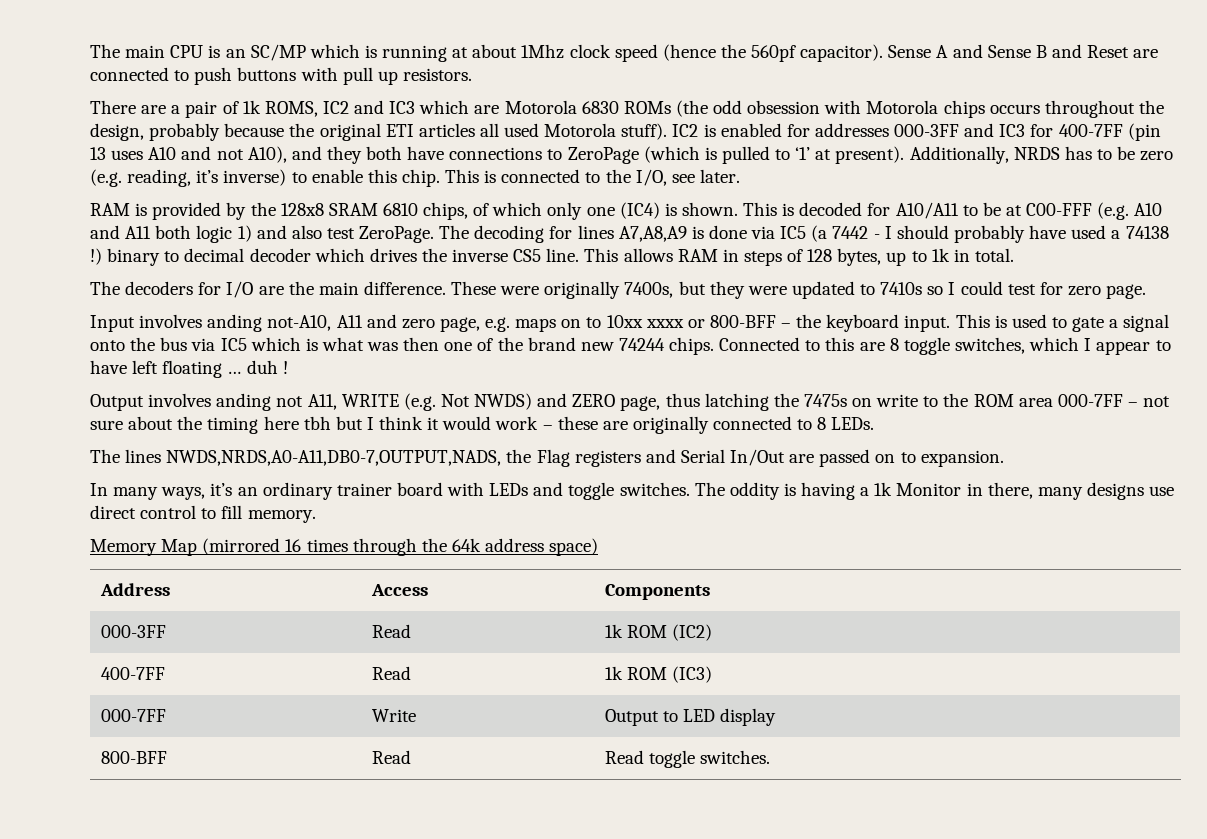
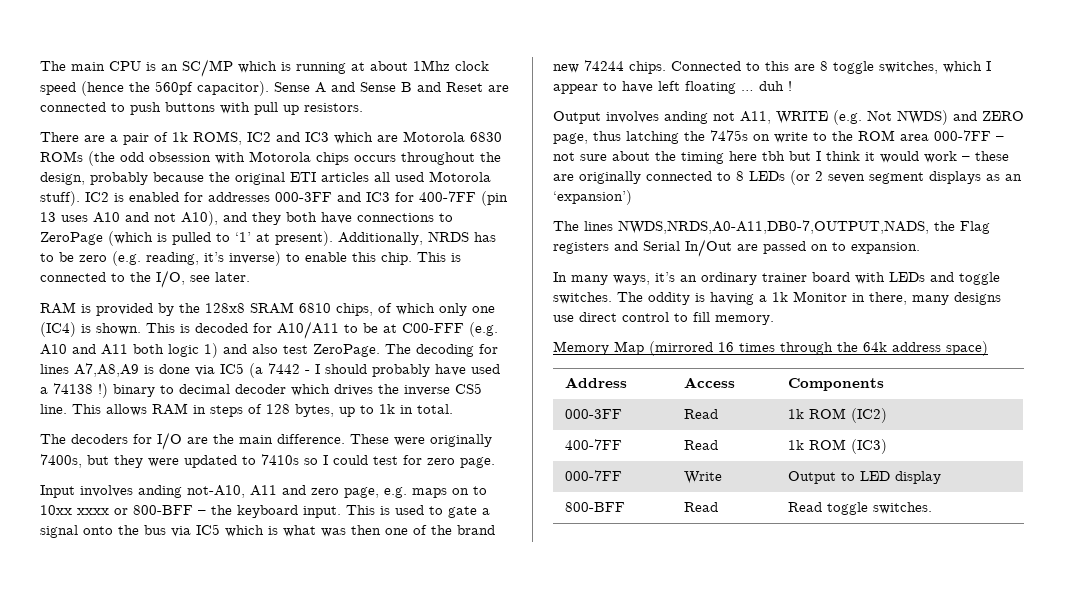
[831,417,875,430] LEDs. -> [749,170,1022,185] [553,190,632,205] LEDs (or 2 seven segment displays as an ‘expansion’)

